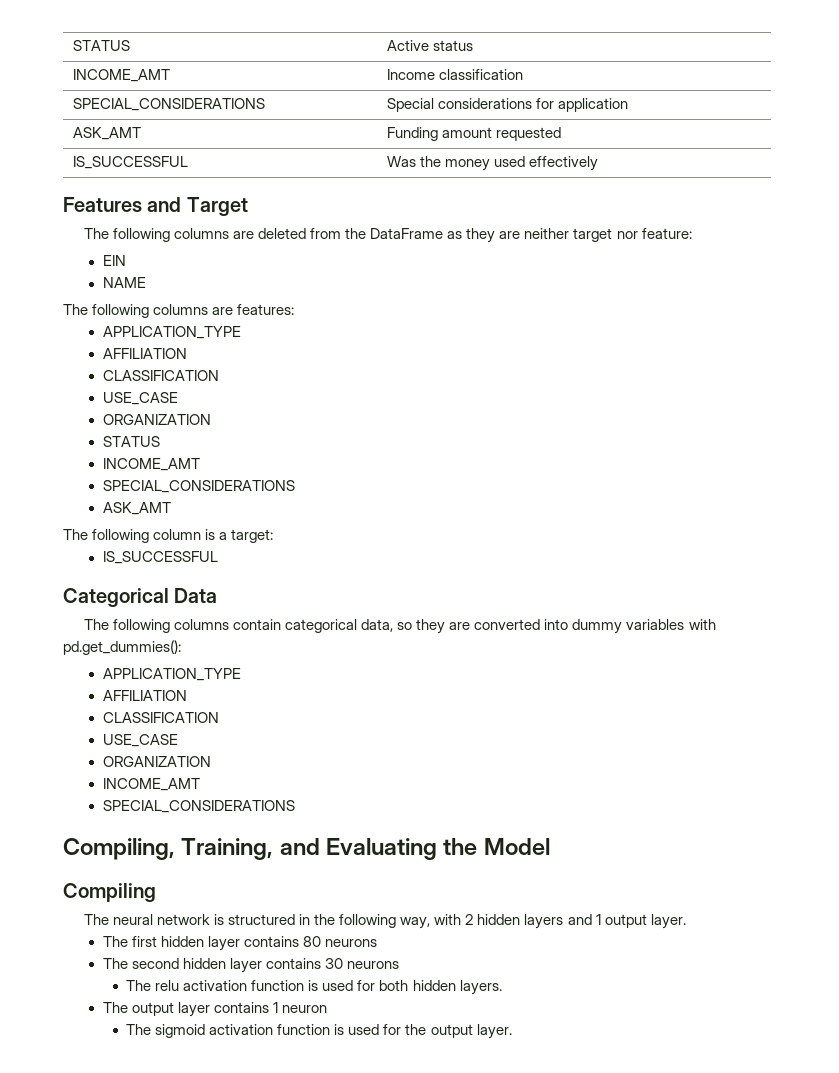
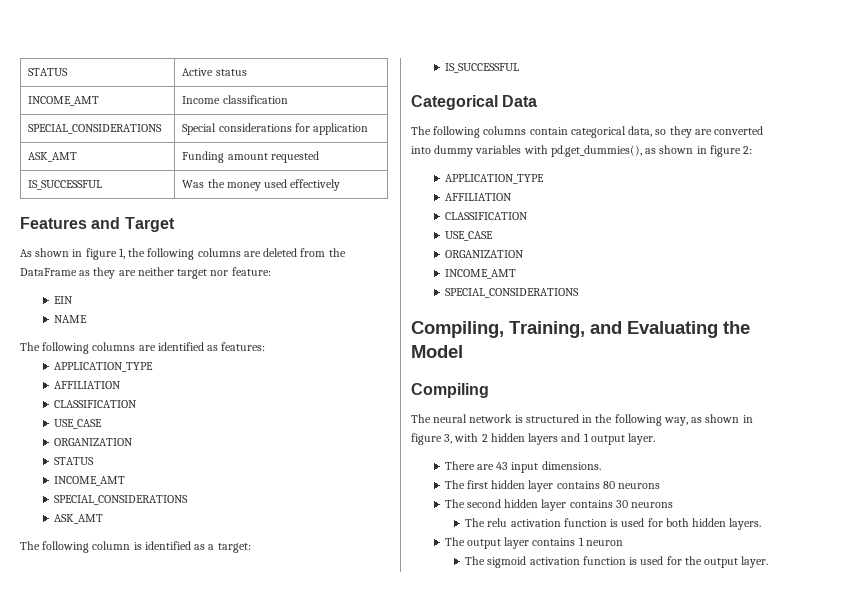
[83,228,109,239] The -> [20,248,146,260] As shown in figure 1, the
(234, 311) none -> [157,342,219,351] identified as
(216, 534) none -> [144,541,206,550] identified as
[63,640,181,655] pd.get_dummies(): -> [550,145,753,157] pd.get_dummies(), as shown in figure 2:
(431, 923) none -> [691,414,753,423] [411,433,453,445] as shown in figure 3,
(686, 921) none -> [444,461,601,473] // There are 43 input dimensions.

